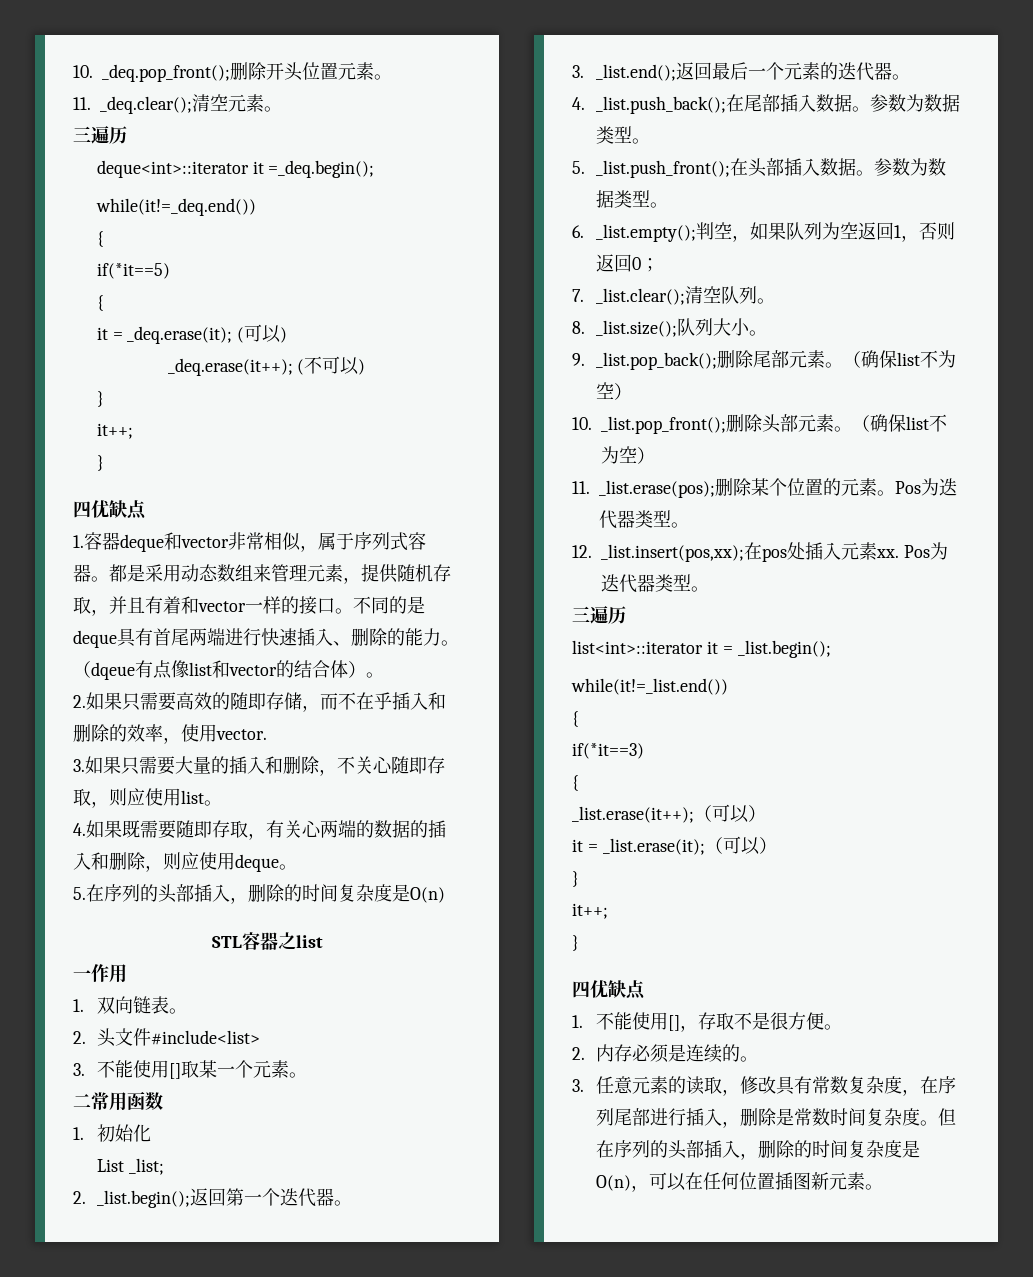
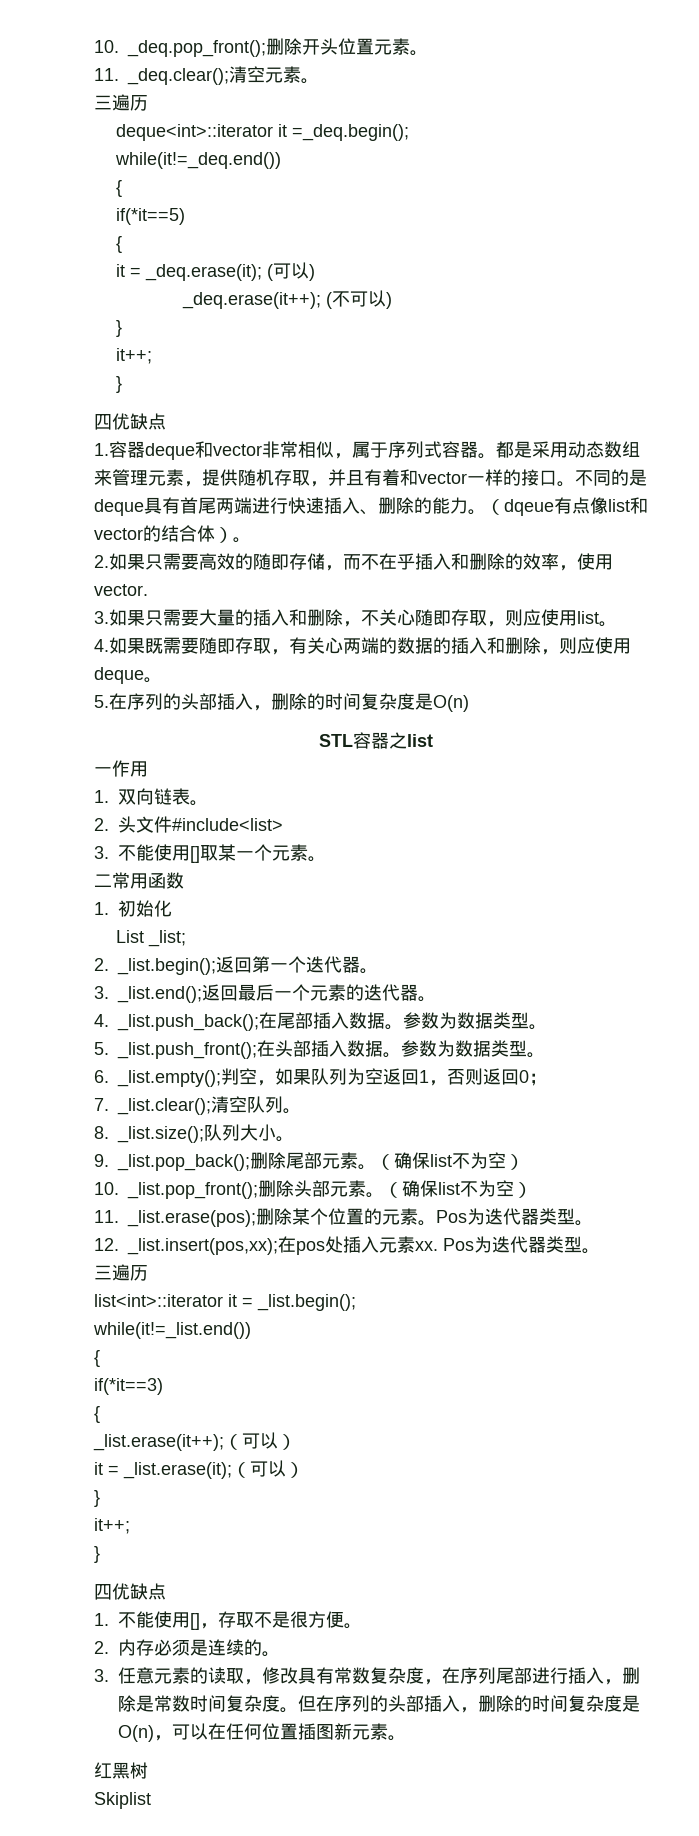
(883, 1187) none -> [94,1762,148,1779] [94,1792,151,1809] // 红黑树 // Skiplist

